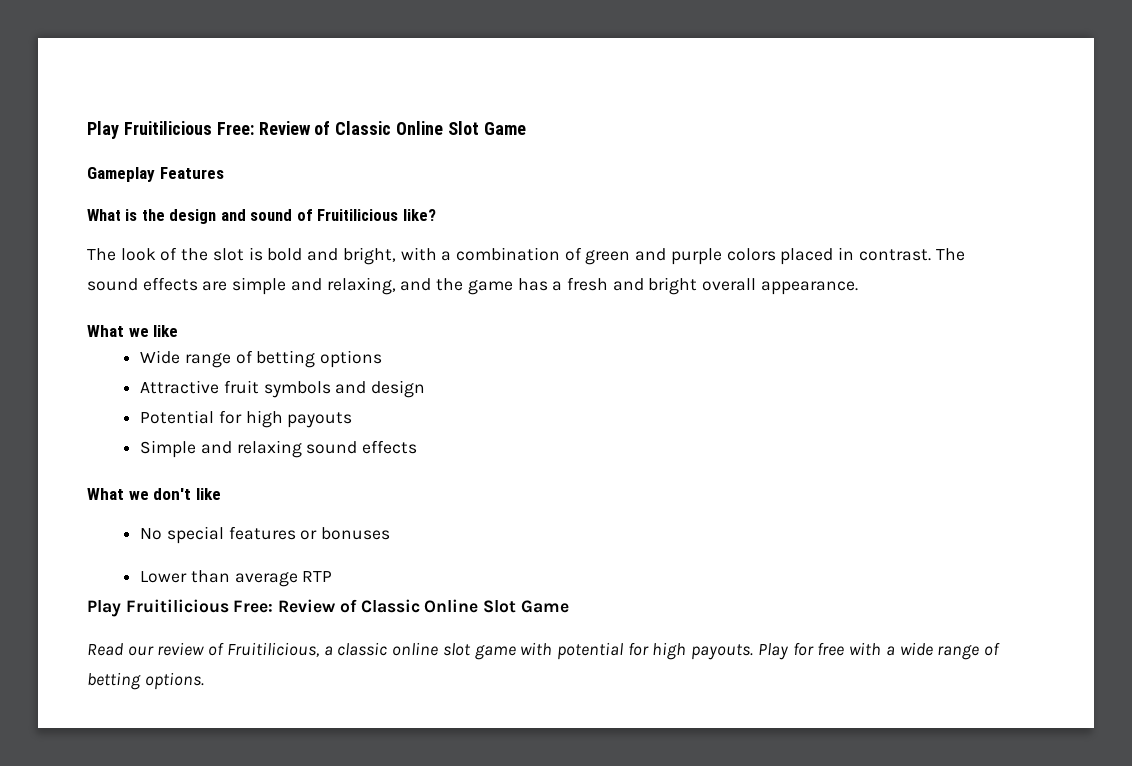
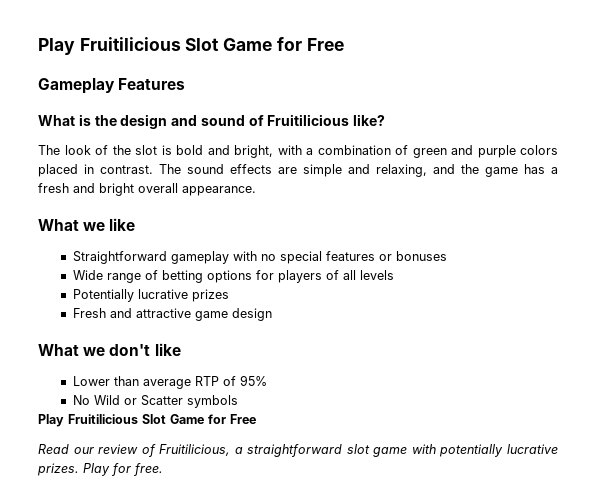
[87,121,526,139] Play Fruitilicious Free: Review of Classic Online Slot Game -> [38,37,344,55] Play Fruitilicious Slot Game for Free
(179, 331) none -> [72,251,447,264] // Straightforward gameplay with no special features or bonuses
[140,380,426,398] [140,410,353,428] [140,440,418,458] // Attractive fruit symbols and design // Potential for high payouts // Simple and relaxing sound effects -> [255,270,394,283] [72,289,229,302] [72,308,272,321] for players of all levels // Potentially lucrative prizes // Fresh and attractive game design
[140,526,391,544] // No special features or bonuses -> (181, 349) none
[87,599,569,617] // Play Fruitilicious Free: Review of Classic Online Slot Game -> [222,375,267,386] [72,395,238,408] [38,414,256,427] of 95% // No Wild or Scatter symbols // Play Fruitilicious Slot Game for Free
[337,642,439,656] classic online -> [247,444,343,457] straightforward
[556,642,1000,660] [87,672,204,690] potential for high payouts. Play for free with a wide range of betting options. -> [439,444,558,457] [37,463,163,476] potentially lucrative prizes. Play for free.

